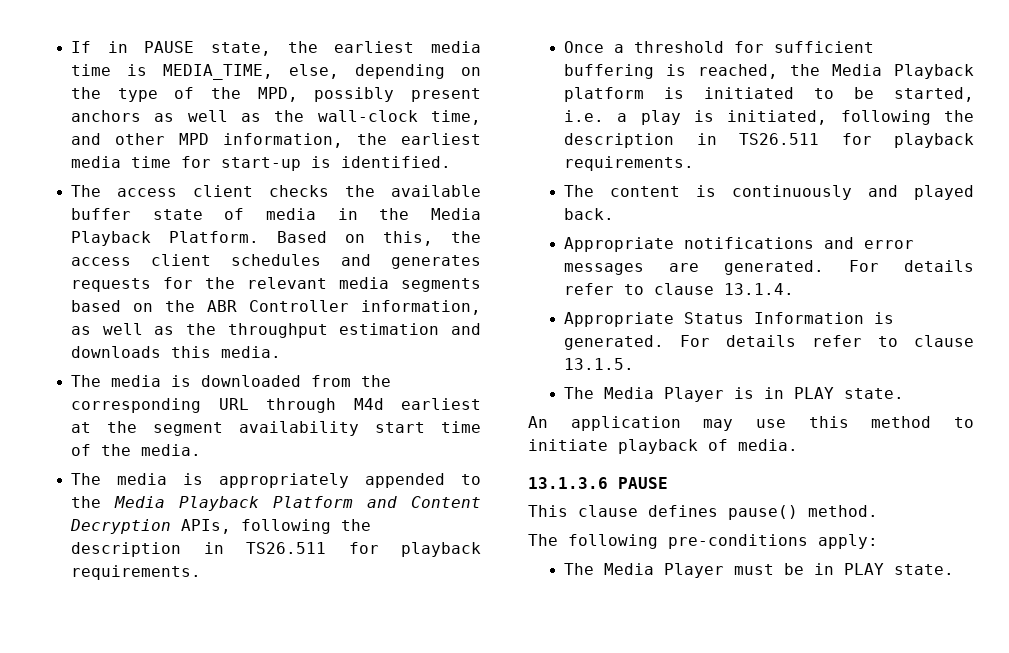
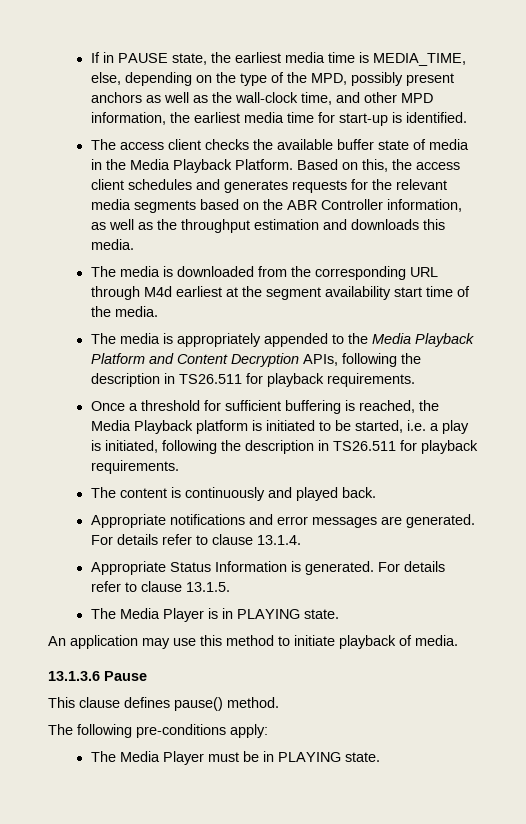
[794,387,835,399] PLAY -> [236,609,300,619] PLAYING
[618,477,668,489] PAUSE -> [104,671,147,681] Pause
[844,563,885,575] PLAY -> [277,752,341,762] PLAYING

